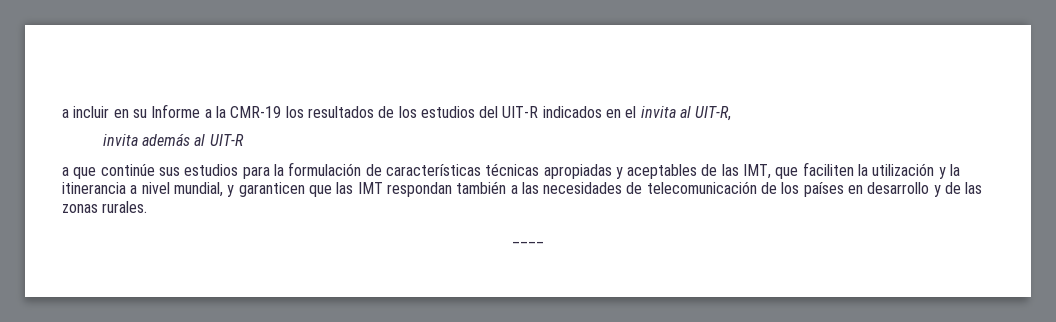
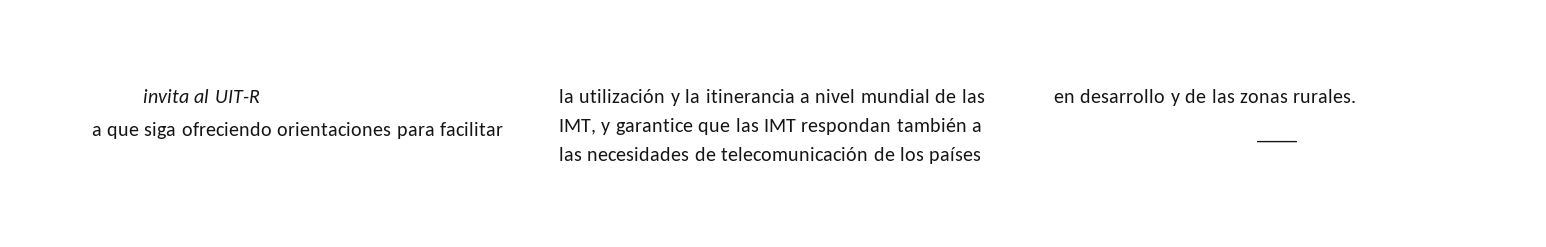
[62,104,732,121] [102,133,244,146] [62,162,854,179] a incluir en su Informe a la CMR-19 los resultados de los estudios del UIT-R indicados en el invita al UIT-R, // invita además al UIT-R // a que continúe sus estudios para la formulación de características técnicas apropiadas y aceptables de las IMT, que faciliten -> [142,89,260,103] [91,122,503,139] invita al UIT-R // a que siga ofreciendo orientaciones para facilitar
[173,182,305,197] mundial, y garanticen -> [860,89,985,103] [559,118,693,135] mundial de las IMT, y garantice

